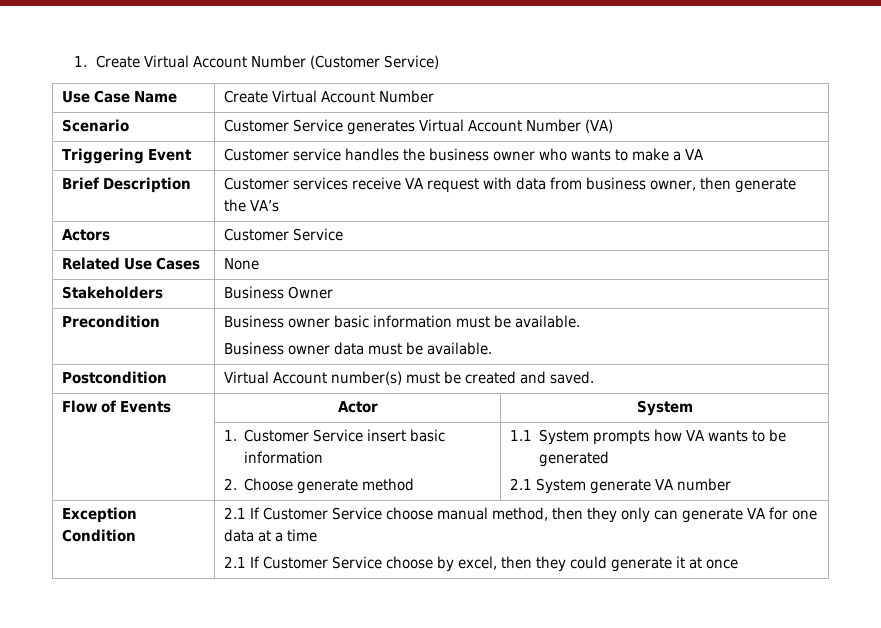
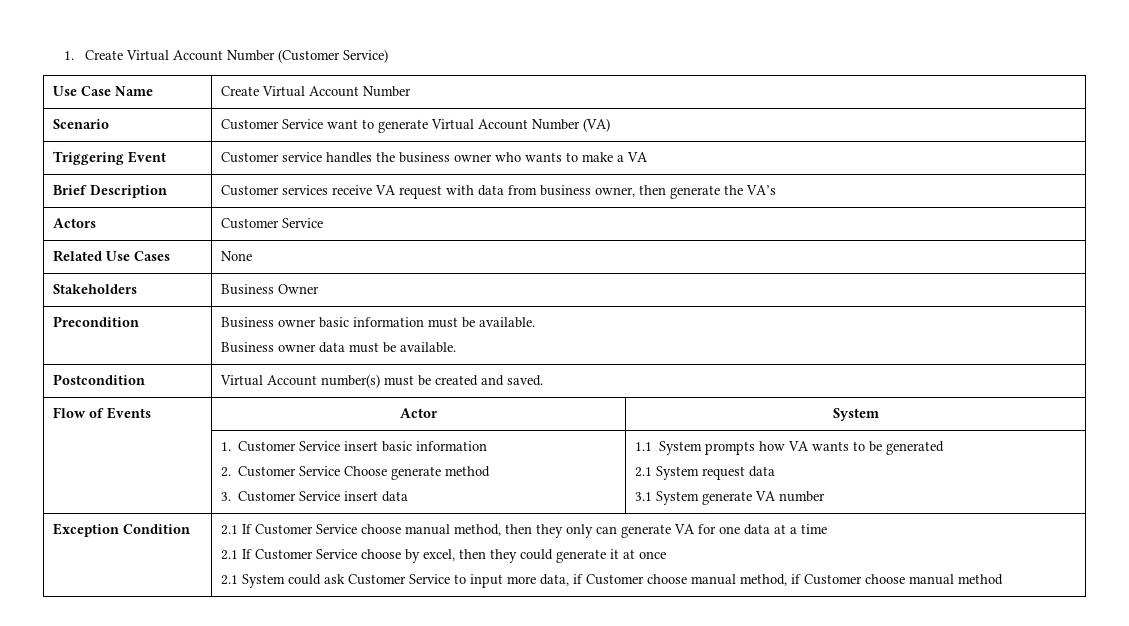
[346,120,415,135] generates -> [326,119,428,133] want to generate
(237, 484) none -> [238,466,341,477] Customer Service
(414, 484) none -> [220,491,409,502] // 3. Customer Service insert data
(586, 486) none -> [701,466,775,480] [634,491,699,505] request data // 3.1 System
(738, 564) none -> [220,574,1003,588] // 2.1 System could ask Customer Service to input more data, if Customer choose manual method, if Customer choose manual method

